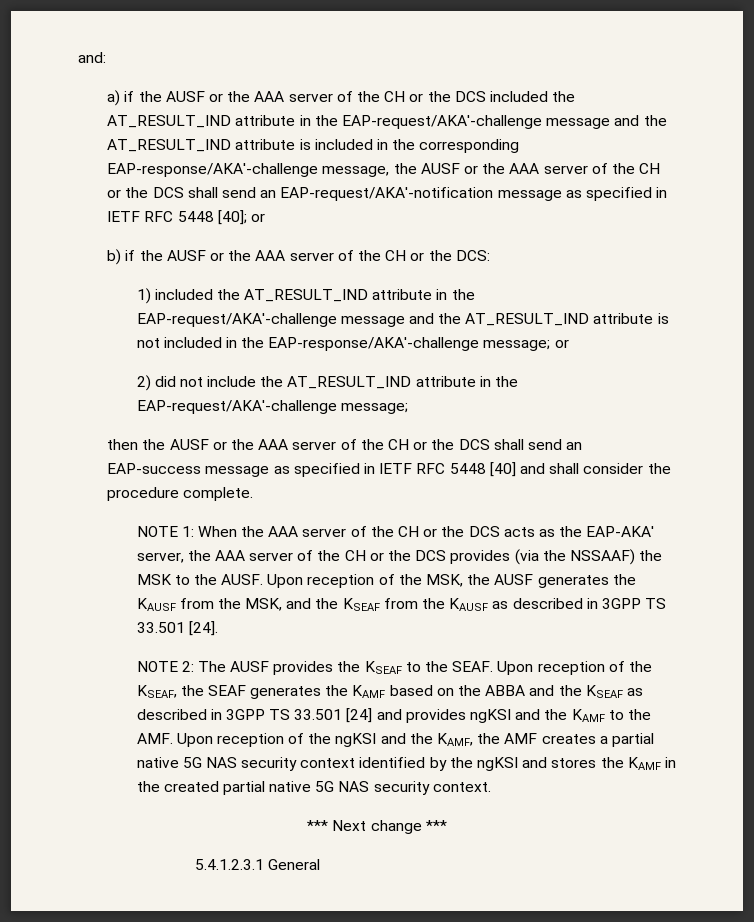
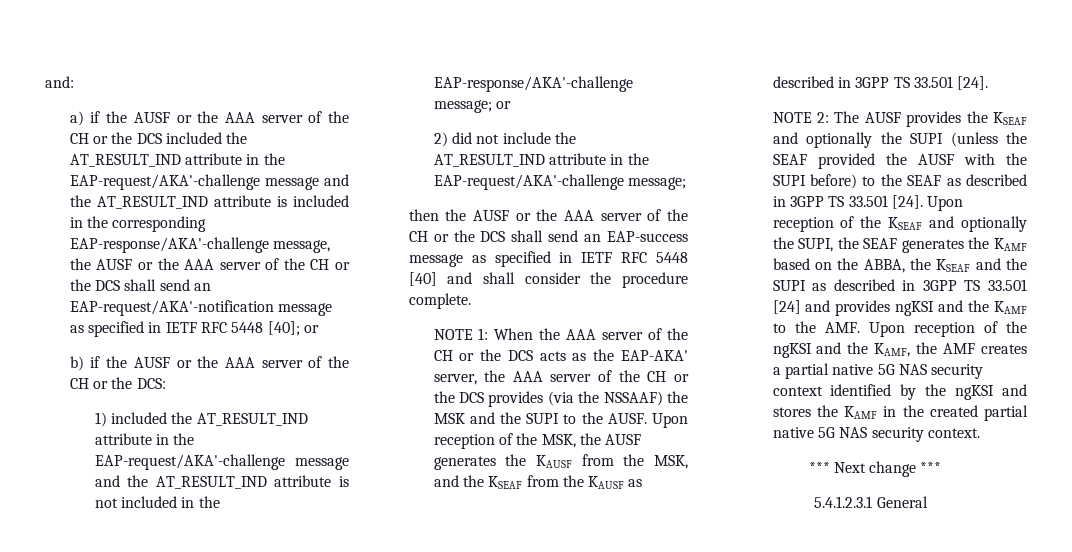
(172, 579) none -> [469,412,560,424] and the SUPI
[405,661,652,675] [136,685,177,698] to the SEAF. Upon reception of the KSEAF, -> [772,132,1027,148] [772,153,1027,169] [772,174,1027,189] [772,195,964,211] [772,216,1027,232] [772,237,834,252] and optionally the SUPI (unless the SEAF provided the AUSF with the SUPI before) to the SEAF as described in 3GPP TS 33.501 [24]. Upon reception of the KSEAF and optionally the SUPI,
[485,685,623,698] ABBA and the KSEAF -> [863,258,1027,273] [772,280,806,291] ABBA, the KSEAF and the SUPI

